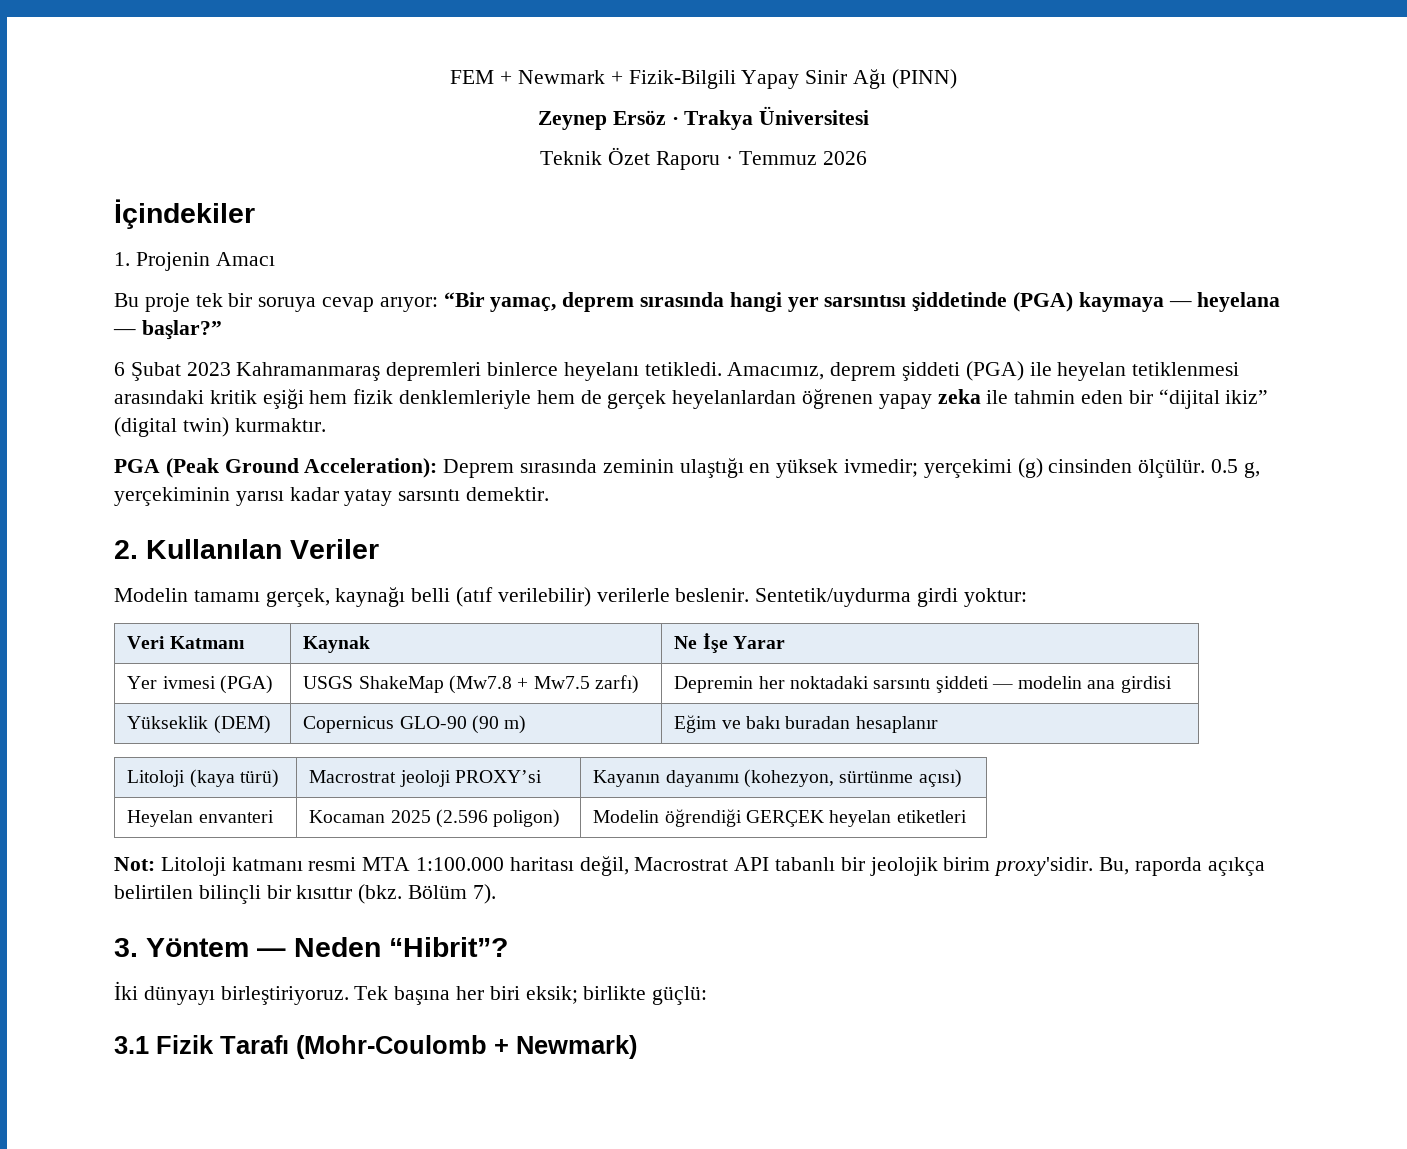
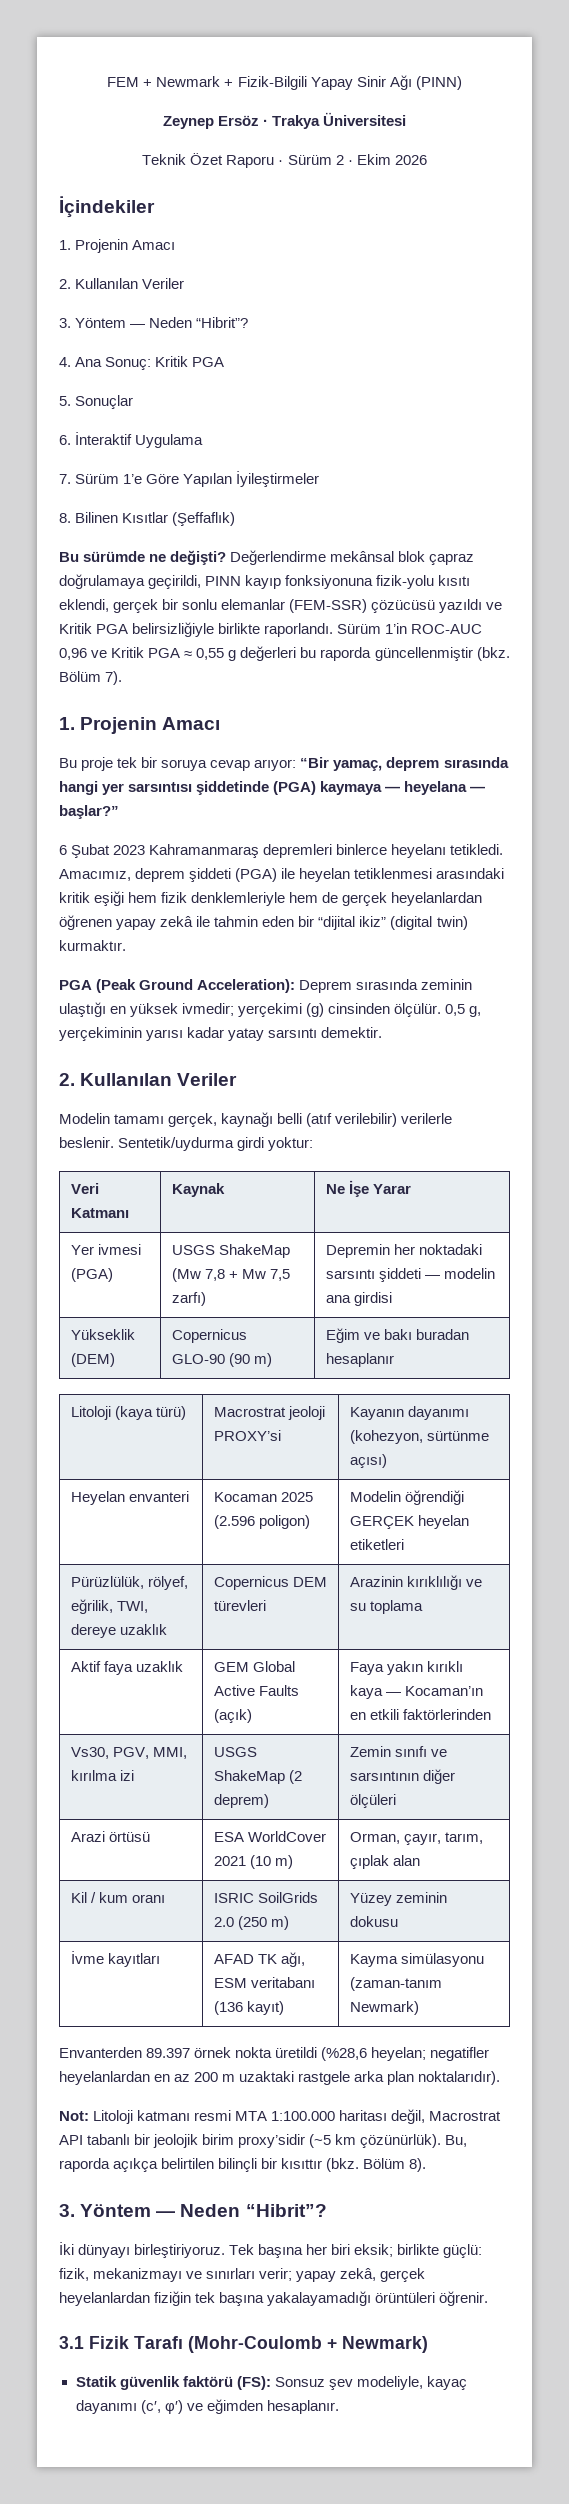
[738,151,817,165] Temmuz -> [287,154,391,165] Sürüm 2 · Ekim
(275, 259) none -> [59,278,185,289] [59,317,249,328] [59,356,225,370] [59,395,134,409] [59,432,204,448] [59,471,320,487] [59,512,236,526] [59,550,475,565] [59,574,471,589] [59,599,503,613] [59,622,483,637] [59,646,510,661] [59,671,123,685] [59,717,221,734] // 2. Kullanılan Veriler // 3. Yöntem — Neden “Hibrit”? // 4. Ana Sonuç: Kritik PGA // 5. Sonuçlar // 6. İnteraktif Uygulama // 7. Sürüm 1’e Göre Yapılan İyileştirmeler // 8. Bilinen Kısıtlar (Şeffaflık) // Bu sürümde ne değişti? Değerlendirme mekânsal blok çapraz doğrulamaya geçirildi, PINN kayıp fonksiyonuna fizik-yolu kısıtı eklendi, gerçek bir sonlu elemanlar (FEM-SSR) çözücüsü yazıldı ve Kritik PGA belirsizliğiyle birlikte raporlandı. Sürüm 1’in ROC-AUC 0,96 ve Kritik PGA ≈ 0,55 g değerleri bu raporda güncellenmiştir (bkz. Bölüm 7). // 1. Projenin Amacı
[937,389,981,404] zeka -> [160,916,194,927] zekâ
[1211,459,1239,473] 0.5 -> [445,1004,466,1016] 0,5
[449,675,590,694] (Mw7.8 + Mw7.5 -> [171,1268,290,1282] (Mw 7,8 + Mw 7,5
(967, 816) none -> [70,1576,188,1590] [70,1599,148,1614] [70,1624,167,1638] [213,1576,327,1590] [213,1600,266,1611] [349,1575,482,1590] [349,1600,423,1614] [70,1661,183,1675] [213,1661,295,1672] [213,1685,299,1696] [213,1709,252,1723] [349,1661,463,1675] [349,1685,483,1699] [349,1709,491,1720] [70,1747,187,1759] [70,1770,134,1781] [213,1747,257,1757] [213,1770,302,1784] [213,1794,269,1808] [349,1746,447,1757] [349,1769,455,1784] [349,1794,396,1808] [70,1831,150,1842] [213,1831,326,1842] [213,1855,293,1869] [349,1832,483,1845] [349,1855,420,1869] [70,1892,165,1903] [213,1892,318,1903] [213,1916,289,1930] [349,1892,447,1906] [349,1916,398,1927] [70,1951,160,1967] [213,1952,305,1967] [213,1977,315,1988] [213,2001,284,2015] [349,1953,484,1967] [349,1977,442,1991] [349,2001,419,2015] [59,2047,490,2061] [59,2071,501,2085] // Pürüzlülük, rölyef, eğrilik, TWI, dereye uzaklık | Copernicus DEM türevleri | Arazinin kırıklılığı ve su toplama // Aktif faya uzaklık | GEM Global Active Faults (açık) | Faya yakın kırıklı kaya — Kocaman’ın en etkili faktörlerinden // Vs30, PGV, MMI, kırılma izi | USGS ShakeMap (2 deprem) | Zemin sınıfı ve sarsıntının diğer ölçüleri // Arazi örtüsü | ESA WorldCover 2021 (10 m) | Orman, çayır, tarım, çıplak alan // Kil / kum oranı | ISRIC SoilGrids 2.0 (250 m) | Yüzey zeminin dokusu // İvme kayıtları | AFAD TK ağı, ESM veritabanı (136 kayıt) | Kayma simülasyonu (zaman-tanım Newmark) // Envanterden 89.397 örnek nokta üretildi (%28,6 heyelan; negatifler heyelanlardan en az 200 m uzaktaki rastgele arka plan noktalarıdır).
[994,857,1094,876] proxy'sidir. -> [238,2134,442,2148] proxy’sidir (~5 km çözünürlük).
[472,884,496,904] 7). -> [409,2158,427,2172] 8).
(708, 995) none -> [59,2268,426,2282] [59,2291,489,2306] fizik, mekanizmayı ve sınırları verir; yapay zekâ, gerçek heyelanlardan fiziğin tek başına yakalayamadığı örüntüleri öğrenir.
(637, 1047) none -> [75,2376,467,2390] [75,2399,339,2414] // Statik güvenlik faktörü (FS): Sonsuz şev modeliyle, kayaç dayanımı (c′, φ′) ve eğimden hesaplanır.

